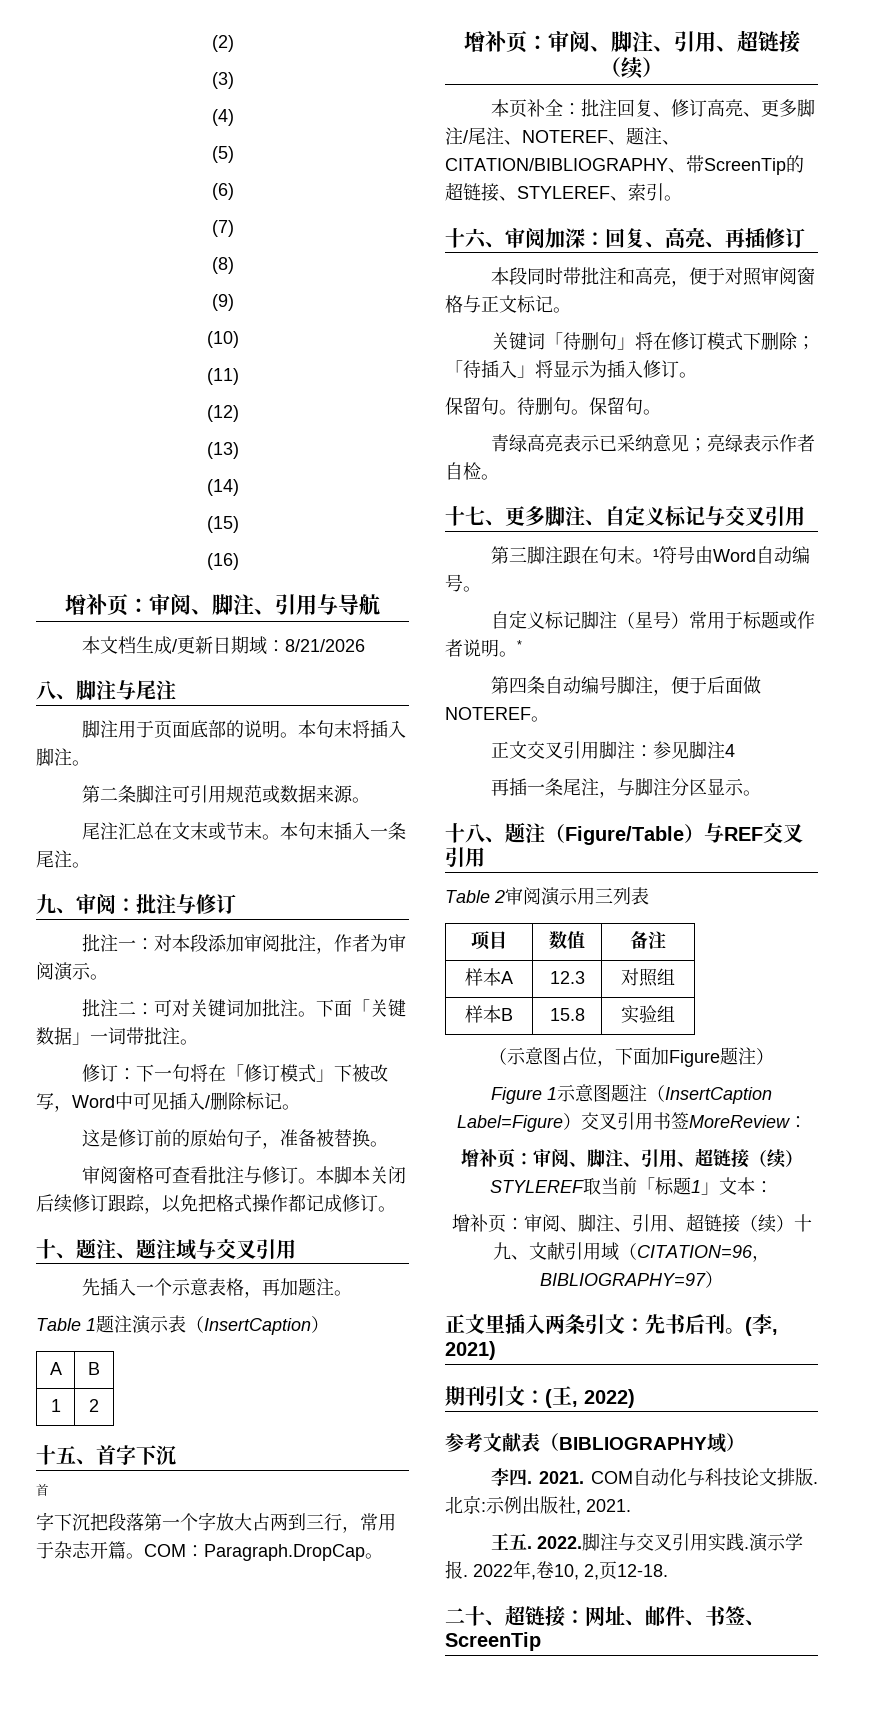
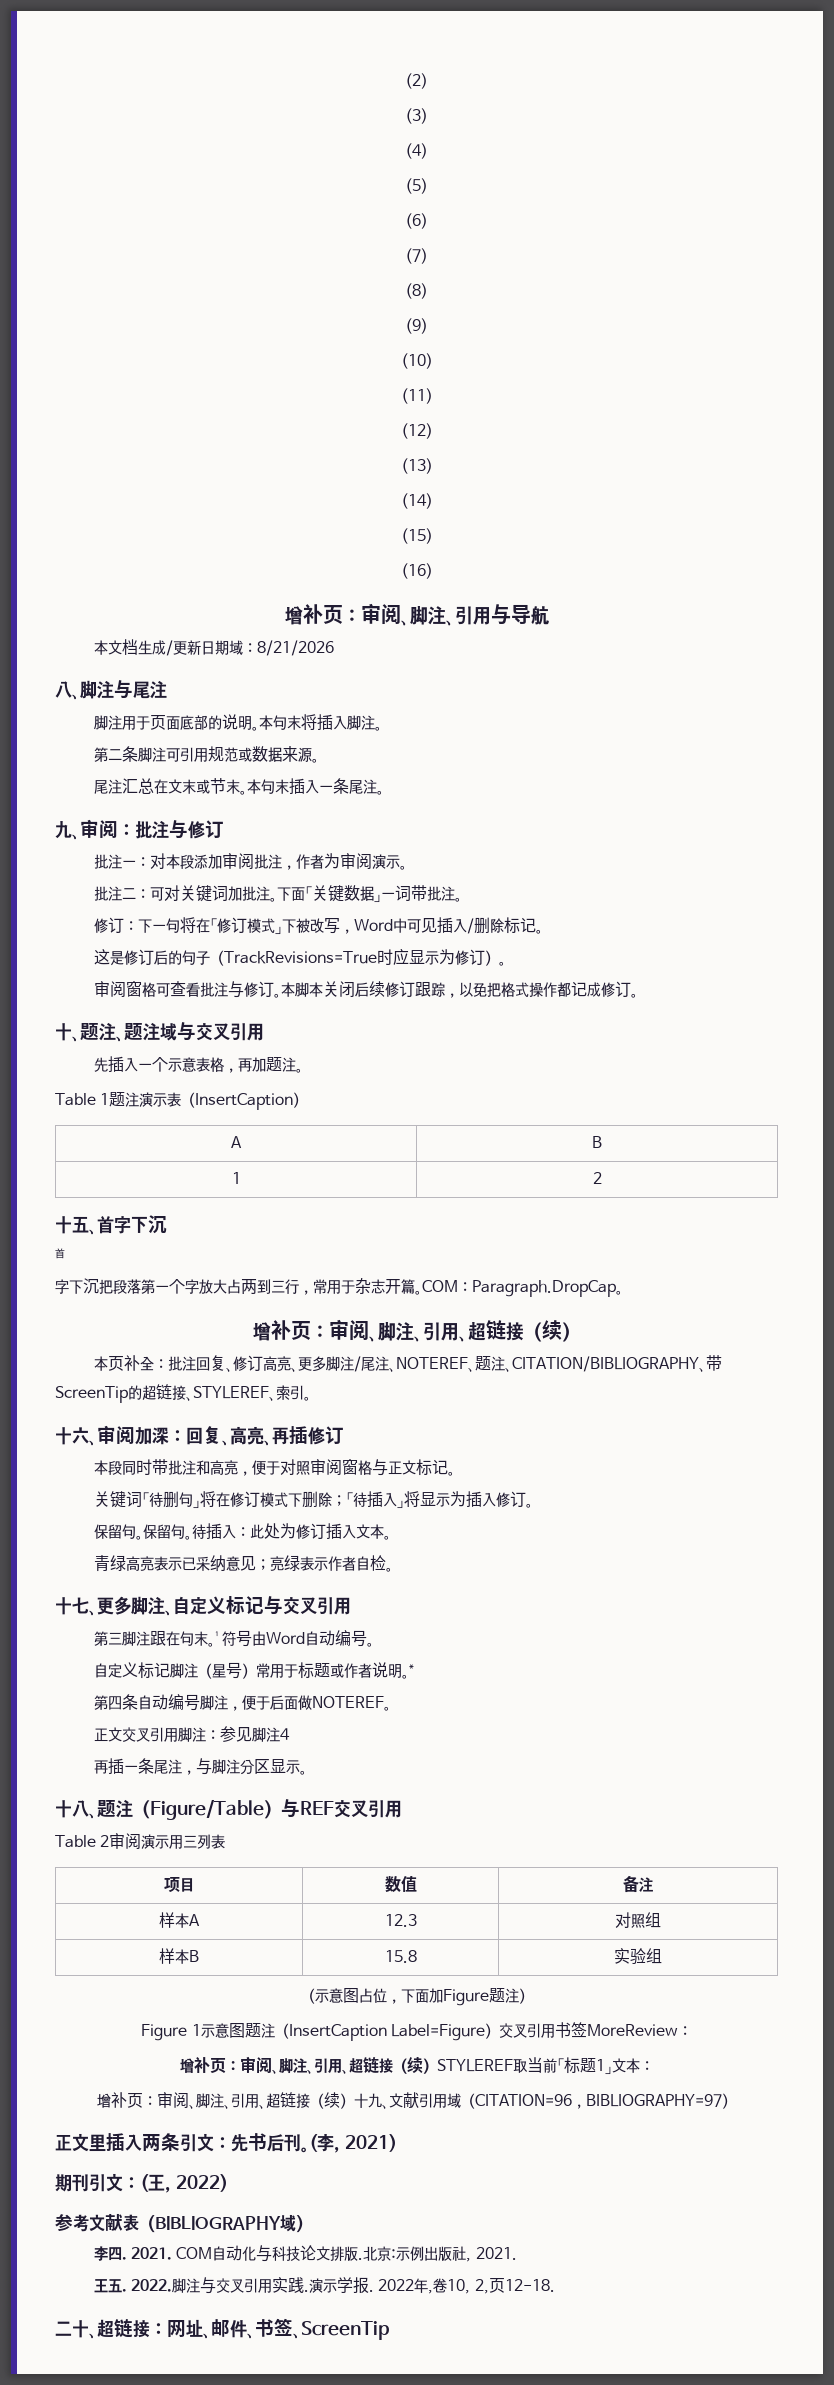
[153,1129,370,1149] 前的原始句子，准备被替换 -> [153,948,499,966] 后的句子（TrackRevisions=True时应显示为修订）
[517,397,661,415] 待删句。保留句。 -> [142,1523,391,1540] 保留句。待插入：此处为修订插入文本。

